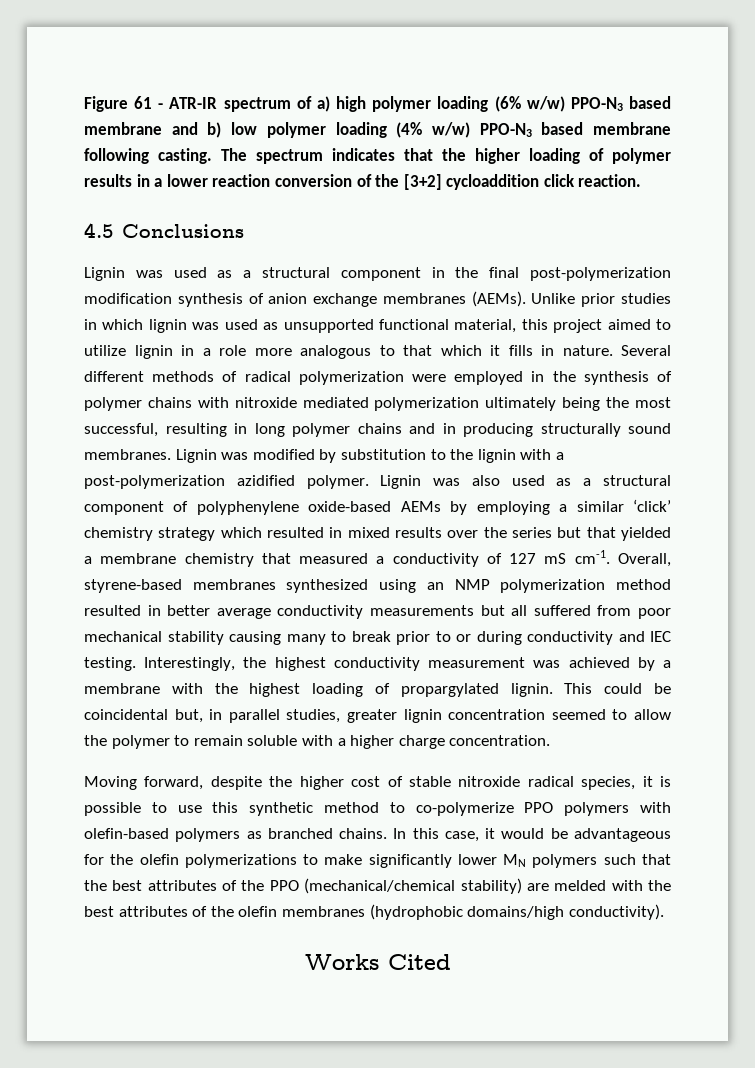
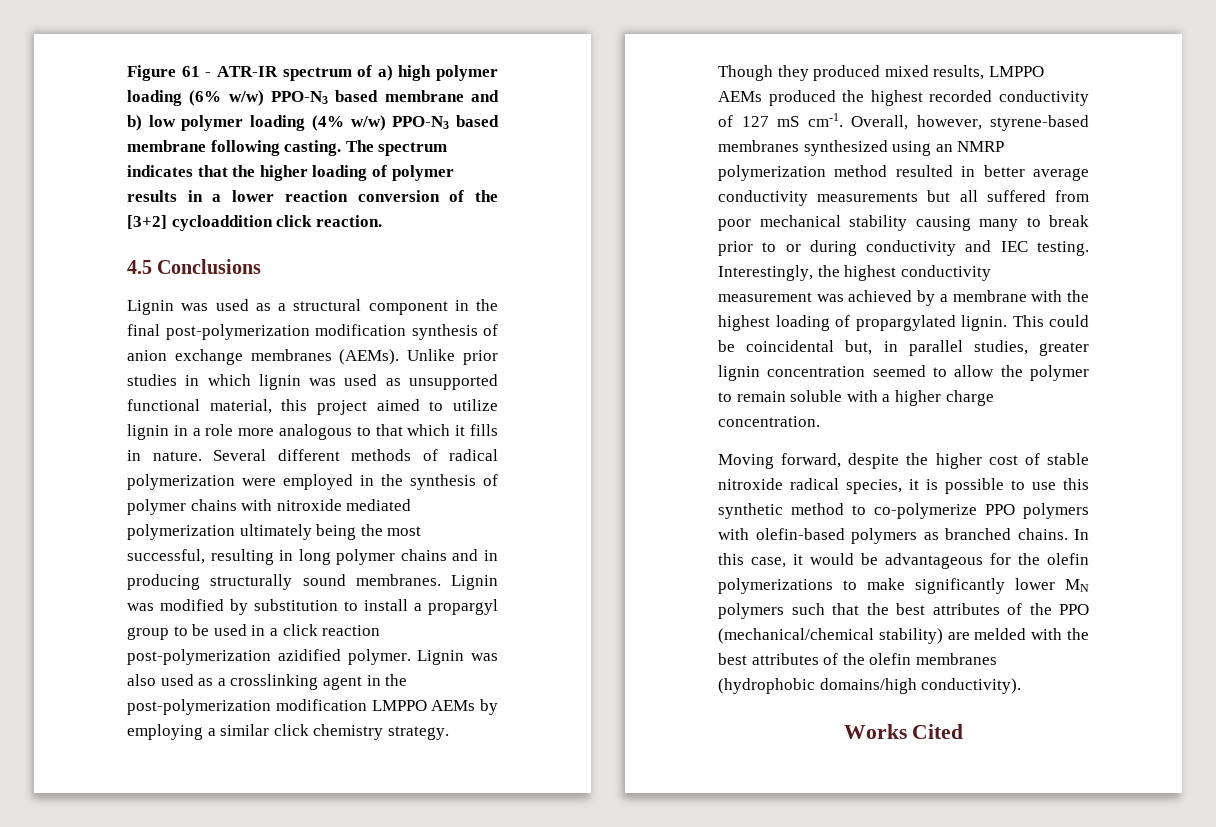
[450,449,564,463] the lignin with a -> [364,599,498,615] [127,624,381,640] install a propargyl group to be used in a click reaction
[603,475,671,486] [84,501,392,515] structural component of polyphenylene oxide-based -> [230,674,408,690] [127,699,427,715] crosslinking agent in the post-polymerization modification LMPPO
[633,499,672,512] [84,527,671,541] [84,553,385,567] ‘click’ chemistry strategy which resulted in mixed results over the series but that yielded a membrane chemistry that measured a -> [273,724,449,740] [718,65,1044,81] [718,90,993,106] click chemistry strategy. Though they produced mixed results, LMPPO AEMs produced the highest recorded
(671, 560) none -> [916,115,982,130] however,
[454,579,490,590] NMP -> [957,141,1005,152] NMRP

